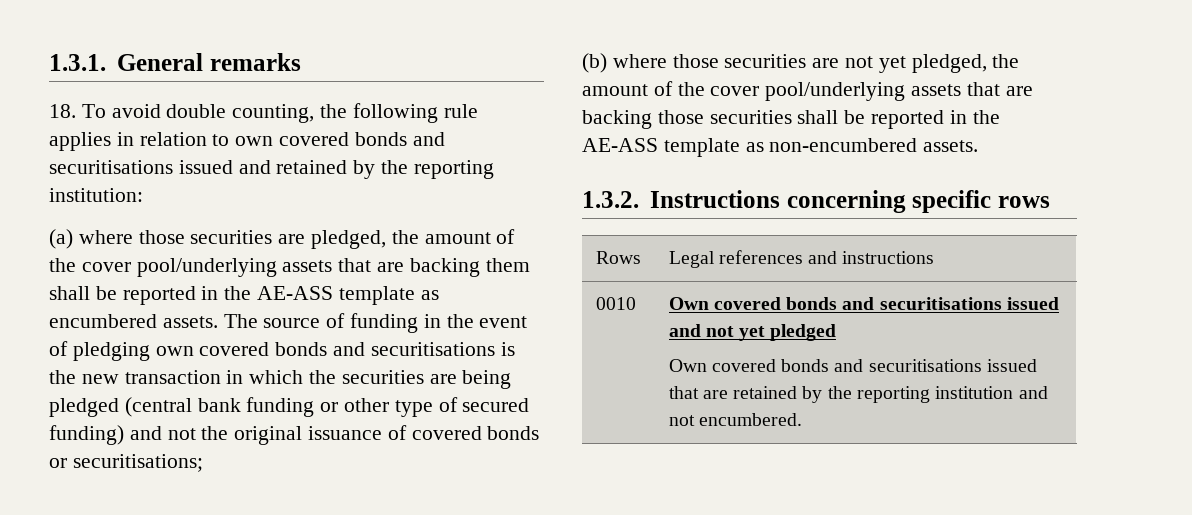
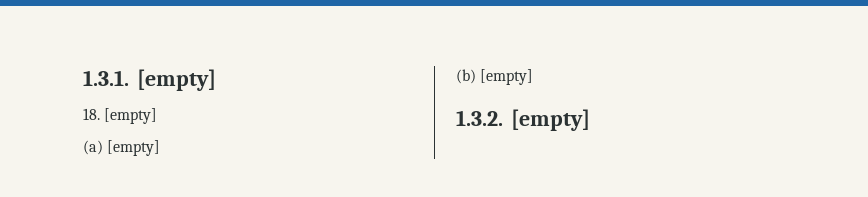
[116,53,301,71] General remarks -> [137,69,216,91] [empty]
[81,103,478,123] [49,132,445,151] [49,160,494,179] [49,188,143,202] [49,229,516,249] [49,258,530,277] [49,286,439,305] [49,313,528,333] [49,341,515,361] [49,370,512,389] [49,397,530,417] [49,425,540,445] [49,454,203,472] [582,53,1020,73] [582,81,1033,101] [582,110,1000,129] [582,138,979,157] [582,190,1050,213] [595,251,641,264] [668,250,935,268] [595,297,636,310] [668,297,1060,310] [668,324,837,341] [668,359,1038,372] [668,386,1048,403] [668,413,802,426] To avoid double counting, the following rule applies in relation to own covered bonds and securitisations issued and retained by the reporting institution: // (a) where those securities are pledged, the amount of the cover pool/underlying assets that are backing them shall be reported in the AE-ASS template as encumbered assets. The source of funding in the event of pledging own covered bonds and securitisations is the new transaction in which the securities are being pledged (central bank funding or other type of secured funding) and not the original issuance of covered bonds or securitisations; // (b) where those securities are not yet pledged, the amount of the cover pool/underlying assets that are backing those securities shall be reported in the AE-ASS template as non-encumbered assets. // 1.3.2. Instructions concerning specific rows // Rows | Legal references and instructions // 0010 | Own covered bonds and securitisations issued and not yet pledged // Own covered bonds and securitisations issued that are retained by the reporting institution and not encumbered. -> [104,108,158,124] [83,140,161,156] [456,69,534,85] [456,109,590,131] [empty] // (a) [empty] // (b) [empty] // 1.3.2. [empty]

